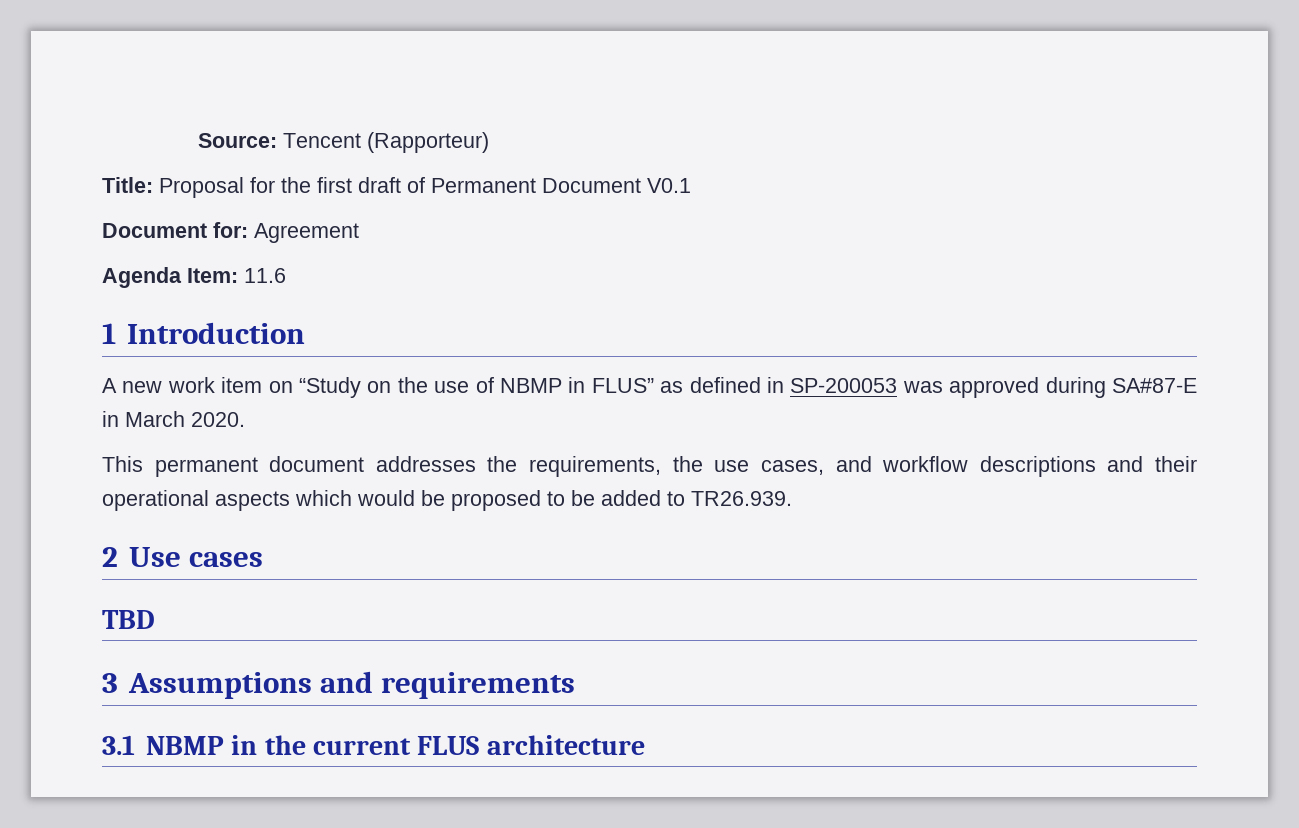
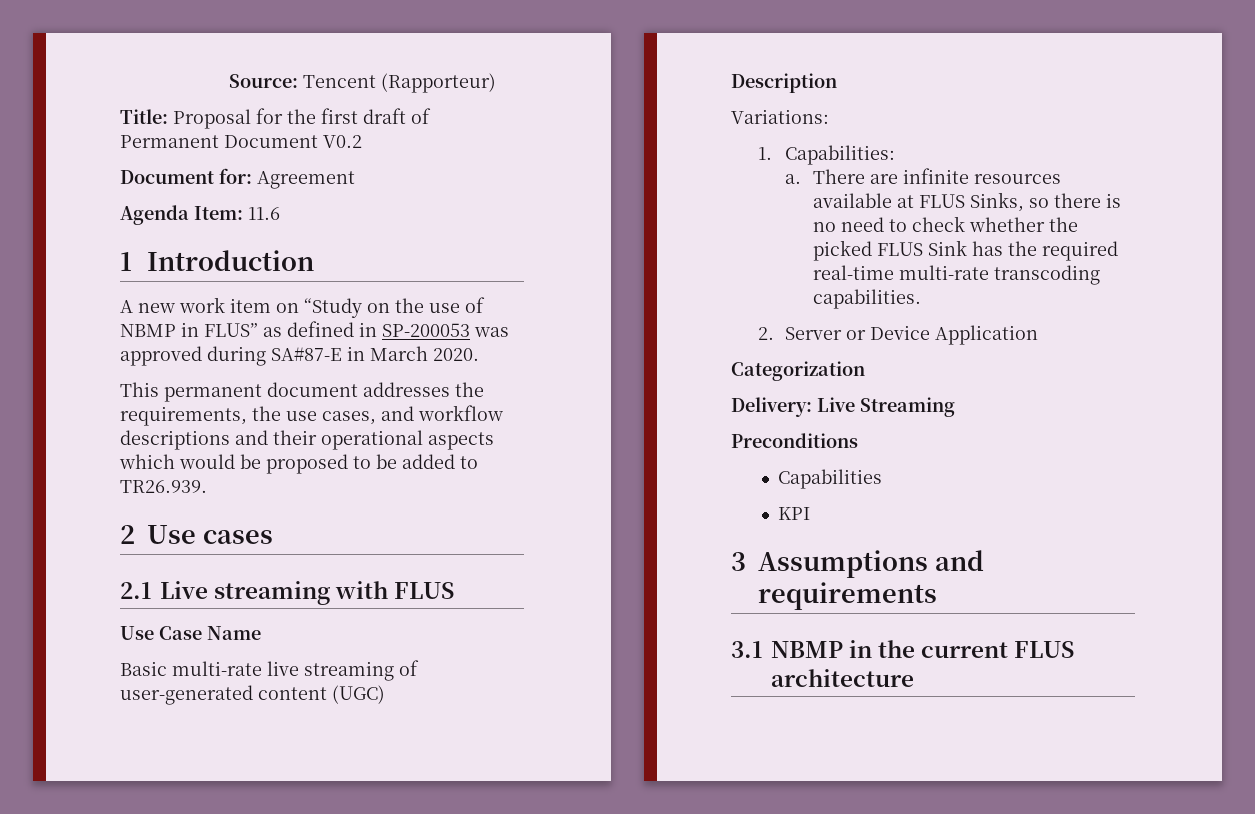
[647,178,691,193] V0.1 -> [323,135,362,148] V0.2
[102,610,155,629] TBD -> [120,581,455,605] [120,626,261,640] [120,660,419,681] [120,685,385,705] [731,73,837,93] [731,109,829,124] [758,145,896,165] [785,168,1061,184] [812,192,1121,212] [812,216,1078,232] [812,240,1118,261] [812,265,1100,285] [812,289,921,309] [758,325,1039,345] [731,361,865,381] [731,397,955,417] [731,433,858,448] [777,469,882,489] [777,507,810,520] 2.1 Live streaming with FLUS // Use Case Name // Basic multi-rate live streaming of user-generated content (UGC) // Description // Variations: // 1. Capabilities: // a. There are infinite resources available at FLUS Sinks, so there is no need to check whether the picked FLUS Sink has the required real-time multi-rate transcoding capabilities. // 2. Server or Device Application // Categorization // Delivery: Live Streaming // Preconditions // Capabilities // KPI

